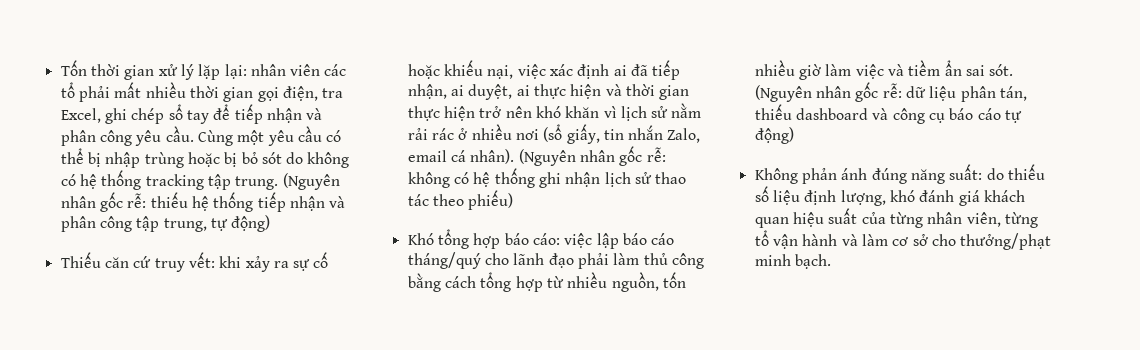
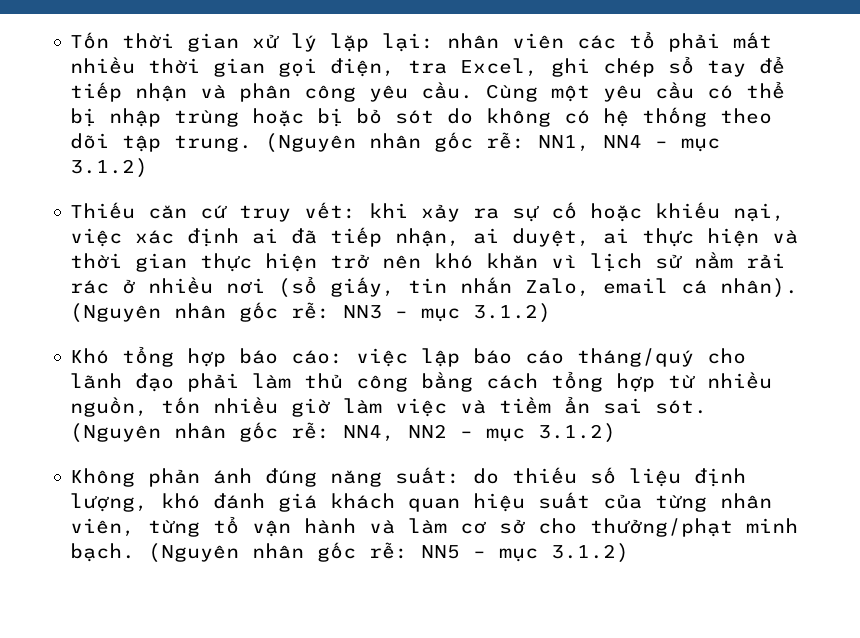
[145,174,204,190] tracking -> [720,108,773,124] [70,133,110,149] theo dõi
[150,192,346,212] [60,215,271,232] thiếu hệ thống tiếp nhận và phân công tập trung, tự động) -> [538,135,721,152] [70,158,149,178] NN1, NN4 – mục 3.1.2)
[407,168,687,188] [407,190,514,210] không có hệ thống ghi nhận lịch sử thao tác theo phiếu) -> [343,303,552,323] NN3 – mục 3.1.2)
[905,86,1027,102] [754,104,1022,124] [754,127,794,144] dữ liệu phân tán, thiếu dashboard và công cụ báo cáo tự động) -> [343,423,617,443] NN4, NN2 – mục 3.1.2)
(831, 261) none -> [148,542,630,563] (Nguyên nhân gốc rễ: NN5 – mục 3.1.2)

